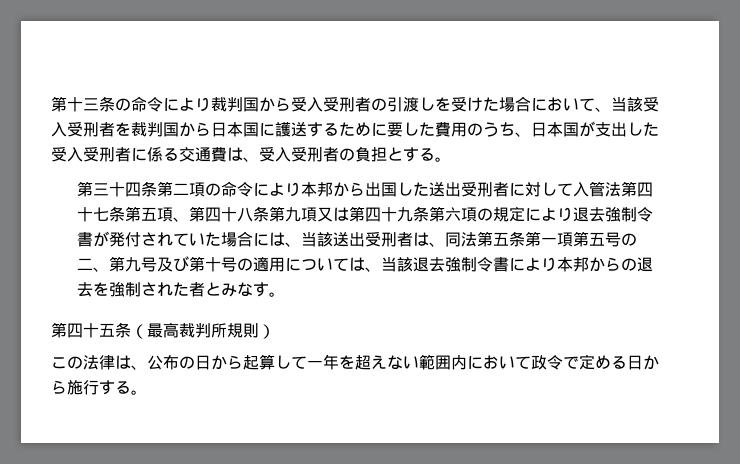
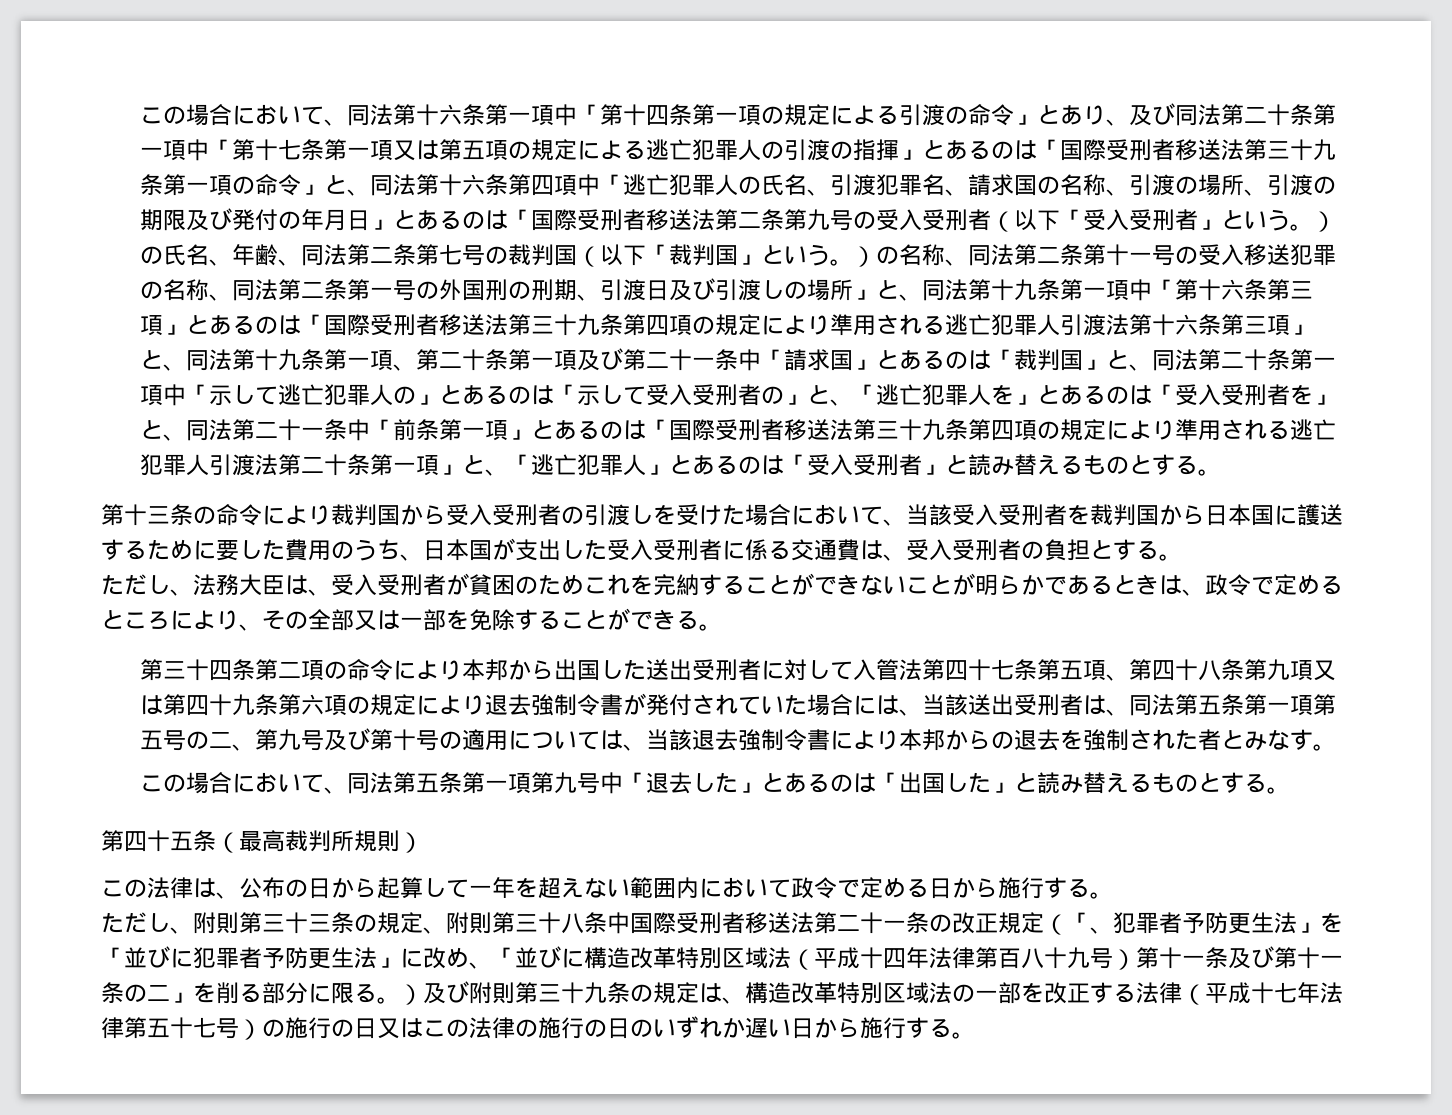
(51, 104) none -> [139,103,1336,126] [139,139,1336,161] [139,174,1336,196] [139,208,1336,232] [139,244,1336,267] [139,278,1313,301] [139,314,1313,336] [139,348,1336,371] [139,384,1336,406] [139,419,1336,441] [139,454,1221,476] この場合において、同法第十六条第一項中「第十四条第一項の規定による引渡の命令」とあり、及び同法第二十条第一項中「第十七条第一項又は第五項の規定による逃亡犯罪人の引渡の指揮」とあるのは「国際受刑者移送法第三十九条第一項の命令」と、同法第十六条第四項中「逃亡犯罪人の氏名、引渡犯罪名、請求国の名称、引渡の場所、引渡の期限及び発付の年月日」とあるのは「国際受刑者移送法第二条第九号の受入受刑者（以下「受入受刑者」という。）の氏名、年齢、同法第二条第七号の裁判国（以下「裁判国」という。）の名称、同法第二条第十一号の受入移送犯罪の名称、同法第二条第一号の外国刑の刑期、引渡日及び引渡しの場所」と、同法第十九条第一項中「第十六条第三項」とあるのは「国際受刑者移送法第三十九条第四項の規定により準用される逃亡犯罪人引渡法第十六条第三項」と、同法第十九条第一項、第二十条第一項及び第二十一条中「請求国」とあるのは「裁判国」と、同法第二十条第一項中「示して逃亡犯罪人の」とあるのは「示して受入受刑者の」と、「逃亡犯罪人を」とあるのは「受入受刑者を」と、同法第二十一条中「前条第一項」とあるのは「国際受刑者移送法第三十九条第四項の規定により準用される逃亡犯罪人引渡法第二十条第一項」と、「逃亡犯罪人」とあるのは「受入受刑者」と読み替えるものとする。 //
(451, 159) none -> [101,573,1343,596] [101,608,722,631] // ただし、法務大臣は、受入受刑者が貧困のためこれを完納することができないことが明らかであるときは、政令で定めるところにより、その全部又は一部を免除することができる。
(286, 294) none -> [139,772,1290,794] // この場合において、同法第五条第一項第九号中「退去した」とあるのは「出国した」と読み替えるものとする。
(147, 392) none -> [101,912,1343,935] [101,946,1343,970] [101,981,1343,1005] [101,1016,975,1040] // ただし、附則第三十三条の規定、附則第三十八条中国際受刑者移送法第二十一条の改正規定（「、犯罪者予防更生法」を「並びに犯罪者予防更生法」に改め、「並びに構造改革特別区域法（平成十四年法律第百八十九号）第十一条及び第十一条の二」を削る部分に限る。）及び附則第三十九条の規定は、構造改革特別区域法の一部を改正する法律（平成十七年法律第五十七号）の施行の日又はこの法律の施行の日のいずれか遅い日から施行する。

